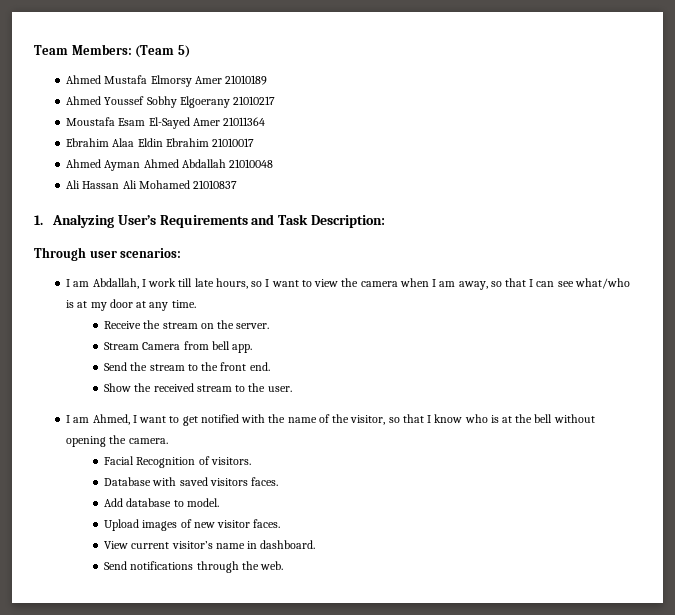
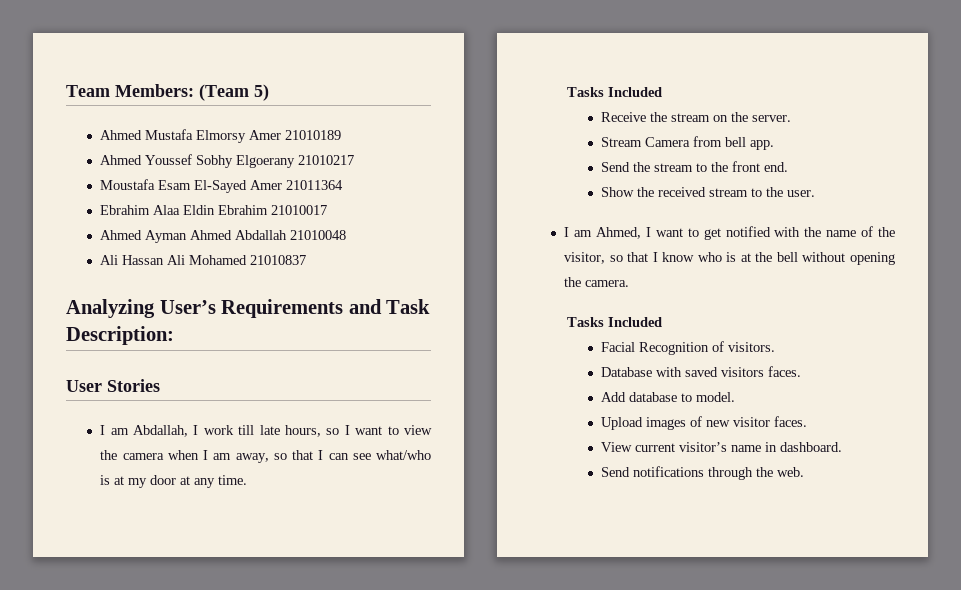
[34,215,43,225] 1. -> (307, 260) none
[34,247,182,261] Through user scenarios: -> [66,379,160,392] User Stories
(196, 304) none -> [566,87,662,97] // Tasks Included
(168, 441) none -> [566,317,662,327] // Tasks Included

